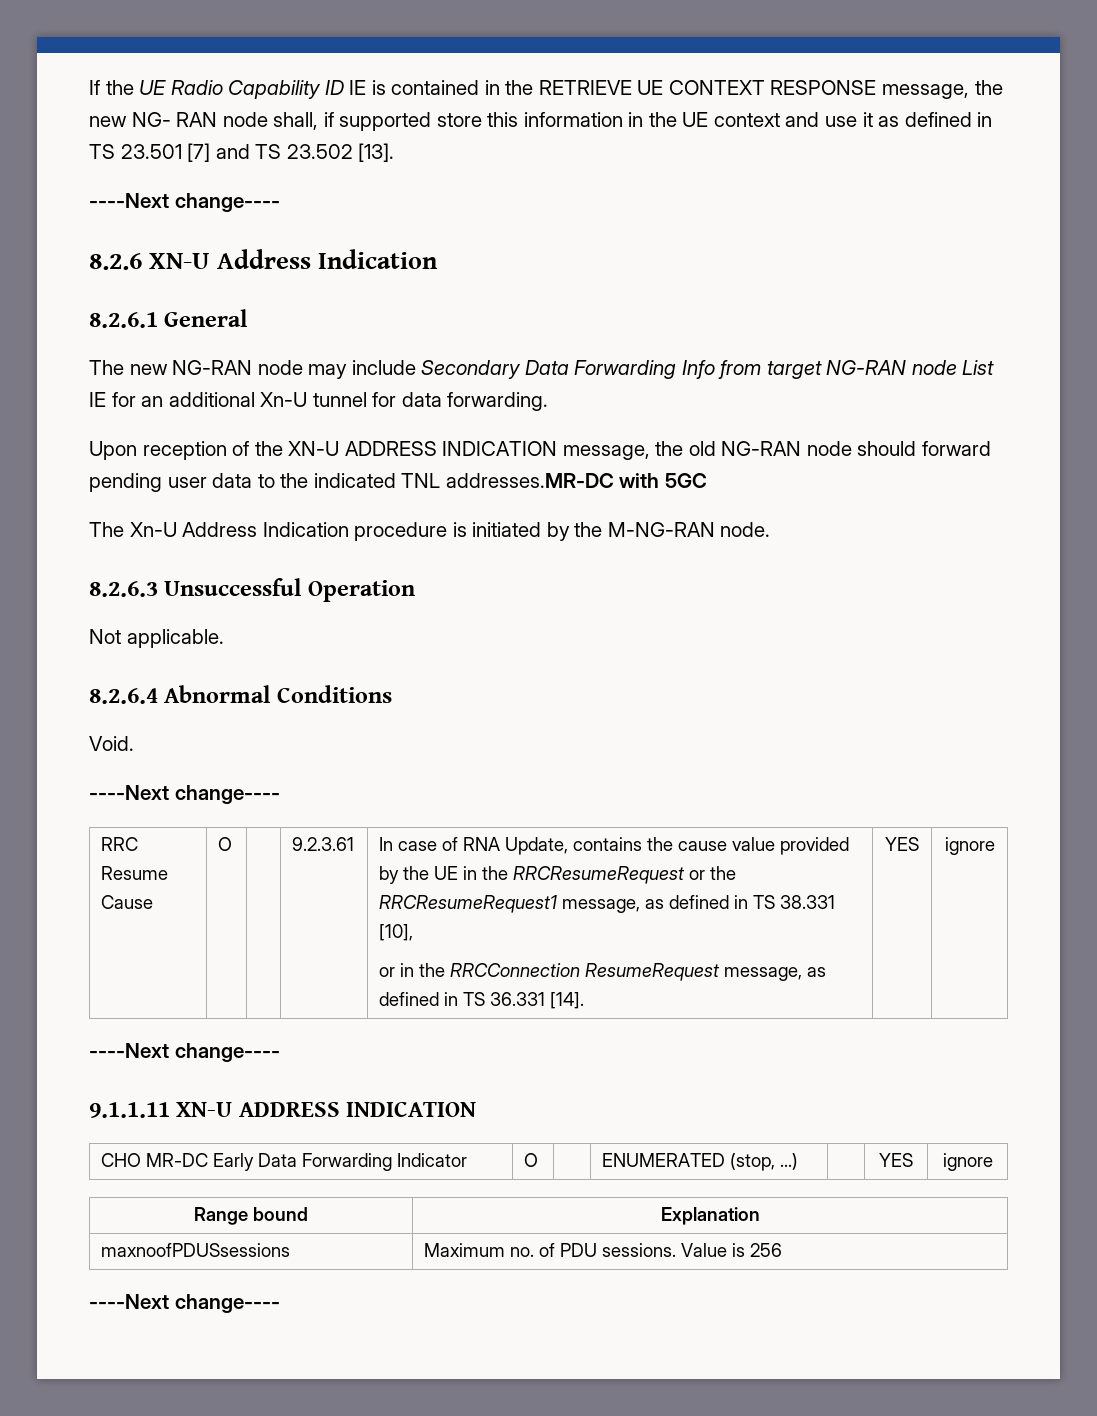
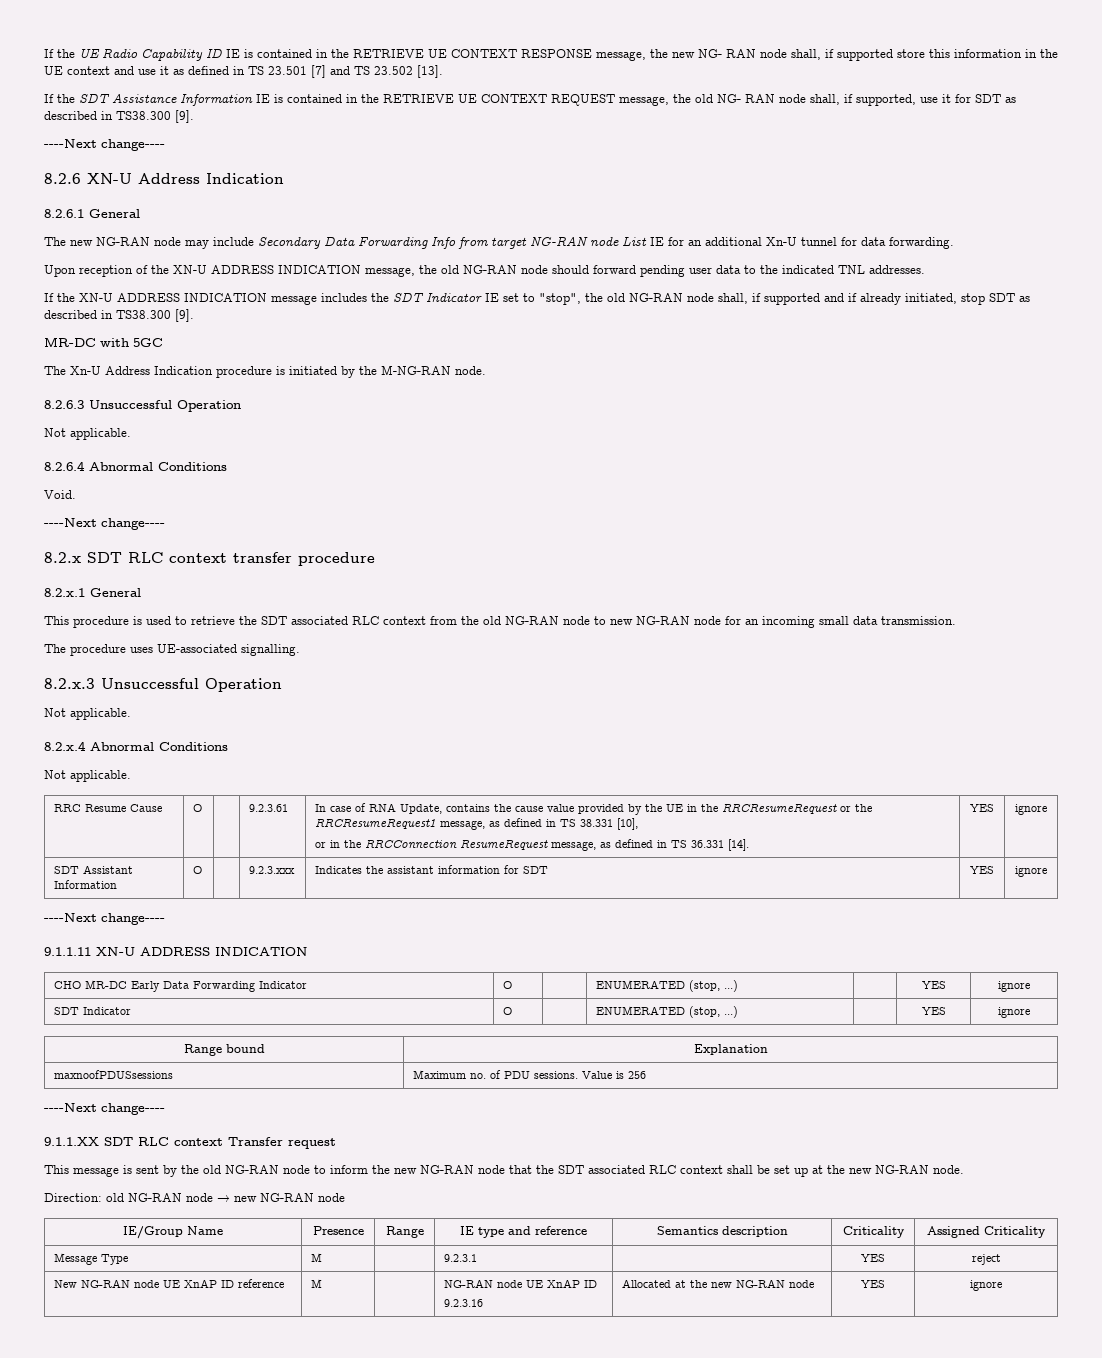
(395, 152) none -> [44,93,1016,106] [44,110,194,123] // If the SDT Assistance Information IE is contained in the RETRIEVE UE CONTEXT REQUEST message, the old NG- RAN node shall, if supported, use it for SDT as described in TS38.300 [9].
[445,473,614,488] addresses.MR-DC -> [869,265,925,274] [44,292,1030,305] [44,309,194,322] [44,337,96,347] addresses. // If the XN-U ADDRESS INDICATION message includes the SDT Indicator IE set to "stop", the old NG-RAN node shall, if supported and if already initiated, stop SDT as described in TS38.300 [9]. // MR-DC
(280, 794) none -> [44,552,375,566] [44,588,141,597] [44,616,956,628] [44,644,300,656] [44,678,282,692] [44,708,131,720] [44,741,228,751] [44,770,131,782] // 8.2.x SDT RLC context transfer procedure // 8.2.x.1 General // This procedure is used to retrieve the SDT associated RLC context from the old NG-RAN node to new NG-RAN node for an incoming small data transmission. // The procedure uses UE-associated signalling. // 8.2.x.3 Unsuccessful Operation // Not applicable. // 8.2.x.4 Abnormal Conditions // Not applicable.
(995, 846) none -> [53,865,133,874] [53,880,117,889] [192,866,202,874] [248,866,295,874] [314,865,548,874] [970,866,994,874] [1015,866,1047,877] // SDT Assistant Information | O | | 9.2.3.xxx | Indicates the assistant information for SDT | YES | ignore
(993, 1162) none -> [53,1007,131,1015] [502,1007,512,1015] [595,1006,738,1018] [921,1007,946,1015] [998,1007,1030,1018] // SDT Indicator | O | | ENUMERATED (stop, ...) | | YES | ignore
(280, 1303) none -> [44,1137,336,1149] [44,1165,964,1177] [44,1193,345,1202] [123,1226,223,1239] [312,1226,364,1235] [385,1226,424,1238] [460,1226,587,1238] [656,1226,788,1237] [842,1226,905,1238] [927,1226,1046,1238] [53,1253,128,1265] [310,1253,322,1262] [443,1254,477,1262] [861,1254,885,1262] [971,1254,1001,1265] [53,1279,284,1288] [310,1279,322,1288] [443,1279,597,1288] [443,1299,483,1307] [621,1279,814,1288] [861,1280,885,1288] [970,1280,1002,1291] // 9.1.1.XX SDT RLC context Transfer request // This message is sent by the old NG-RAN node to inform the new NG-RAN node that the SDT associated RLC context shall be set up at the new NG-RAN node. // Direction: old NG-RAN node → new NG-RAN node // IE/Group Name | Presence | Range | IE type and reference | Semantics description | Criticality | Assigned Criticality // Message Type | M | | 9.2.3.1 | | YES | reject // New NG-RAN node UE XnAP ID reference | M | | NG-RAN node UE XnAP ID // 9.2.3.16 | Allocated at the new NG-RAN node | YES | ignore

